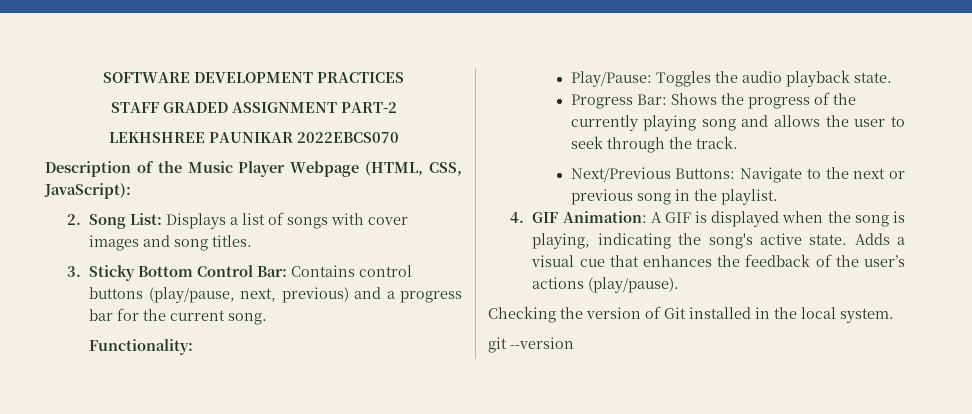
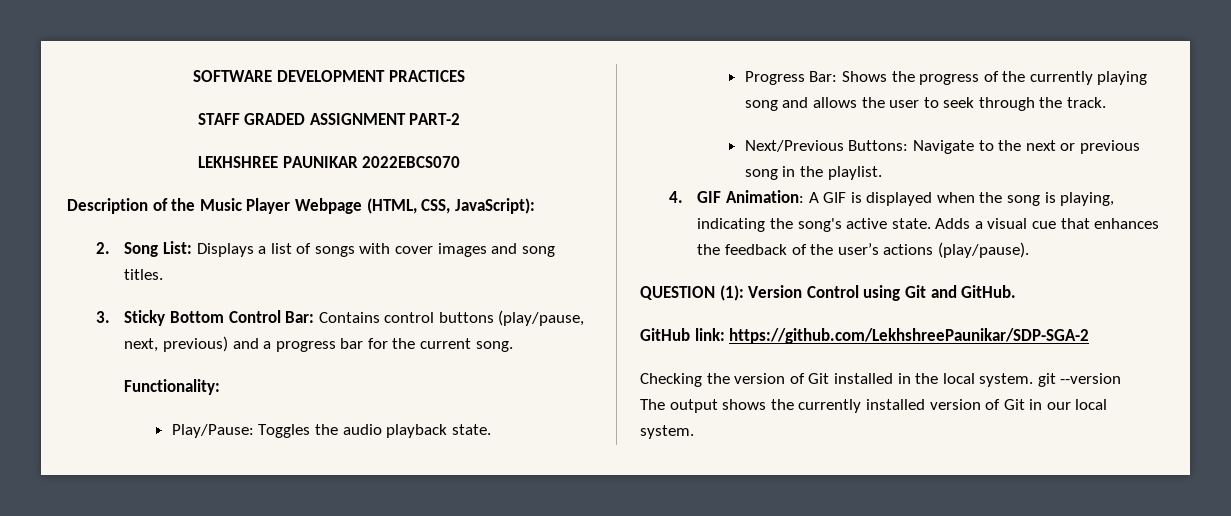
(680, 285) none -> [640,285,1017,301] [640,328,1090,344] // QUESTION (1): Version Control using Git and GitHub. // GitHub link: https://github.com/LekhshreePaunikar/SDP-SGA-2
(894, 315) // -> (1034, 380) none
(574, 343) none -> [640,399,1108,413] [640,425,694,439] // The output shows the currently installed version of Git in our local system.

